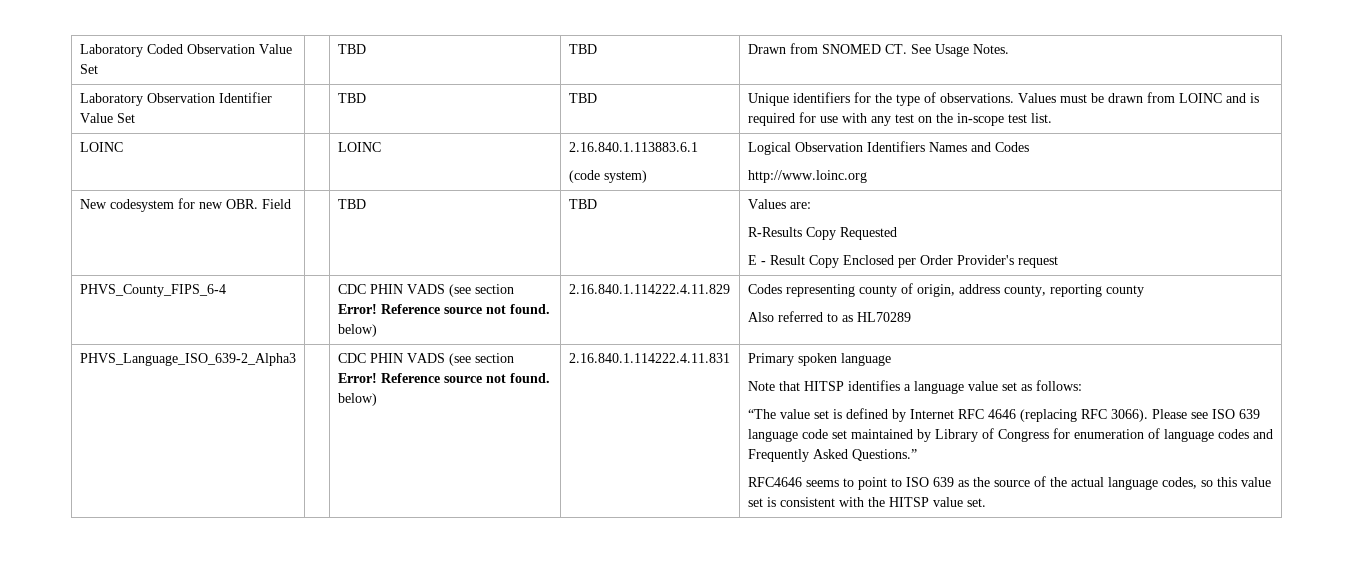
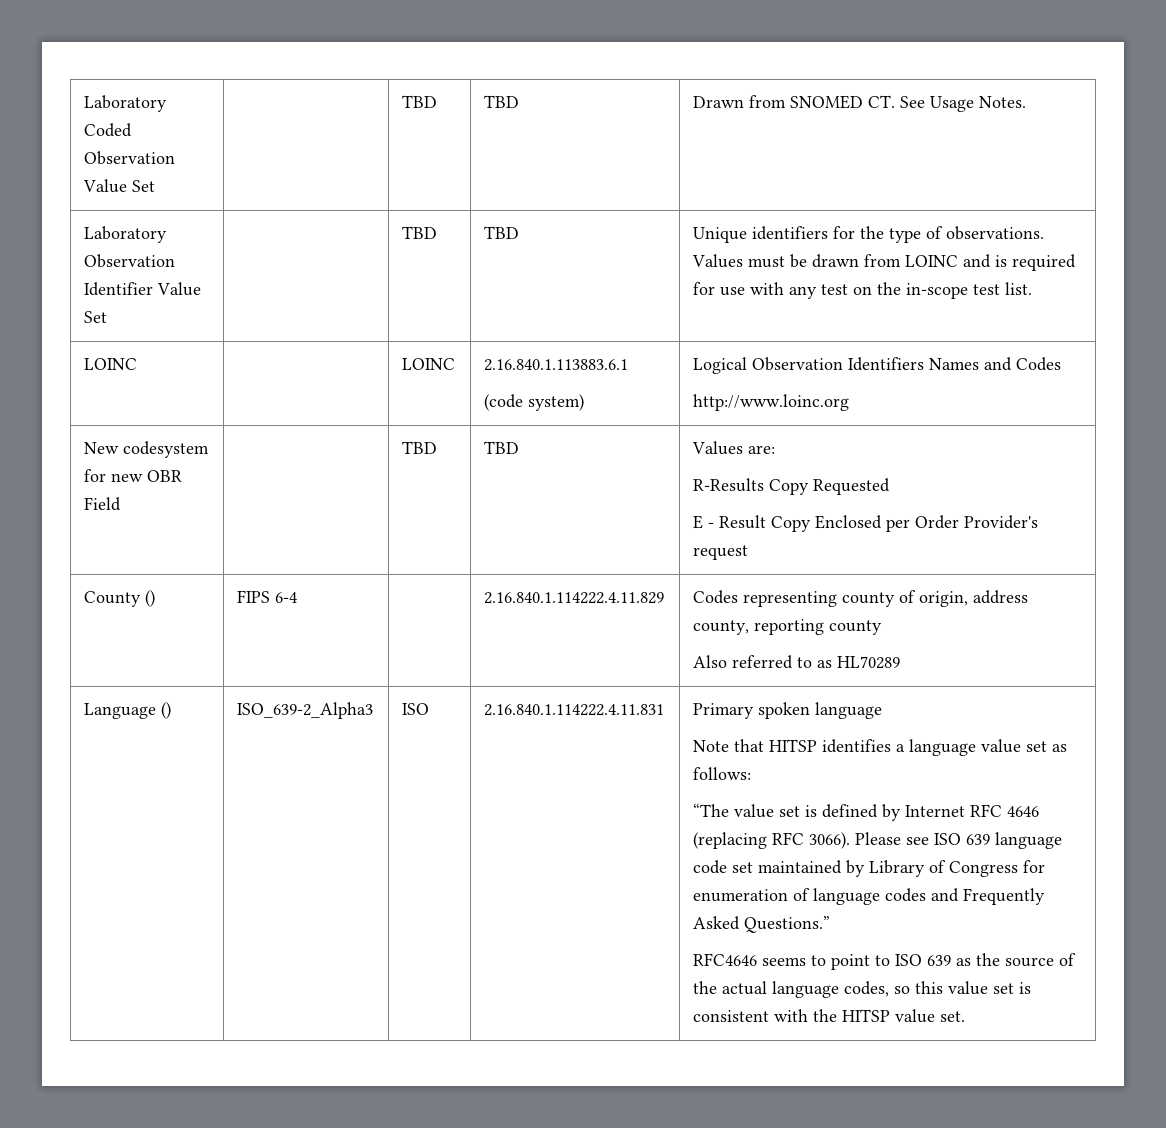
[225,199,258,209] OBR. -> [146,470,182,482] OBR
[79,284,226,297] [337,284,514,297] [337,304,550,314] [337,324,377,337] PHVS_County_FIPS_6-4 | | CDC PHIN VADS (see section Error! Reference source not found. below) -> [83,590,155,607] [236,590,297,603] County () | FIPS 6-4 |
[79,353,296,366] [337,353,514,366] [337,373,550,383] [337,393,377,406] PHVS_Language_ISO_639-2_Alpha3 | | CDC PHIN VADS (see section Error! Reference source not found. below) -> [83,702,171,719] [236,702,373,719] [401,703,429,715] Language () | ISO_639-2_Alpha3 | ISO

